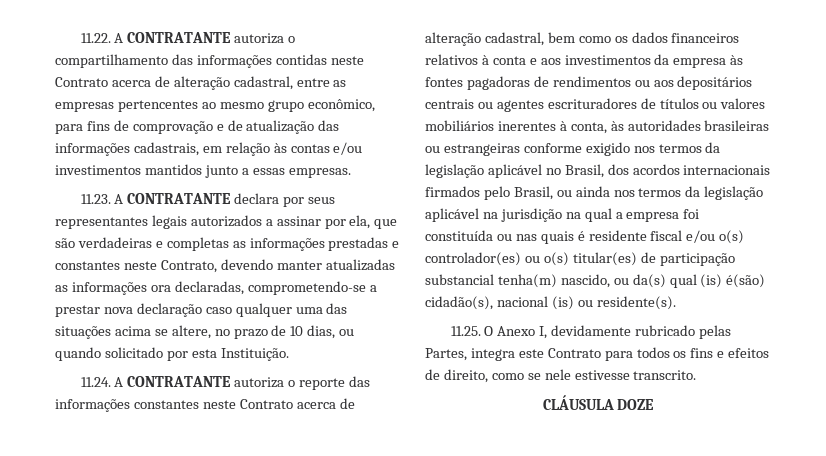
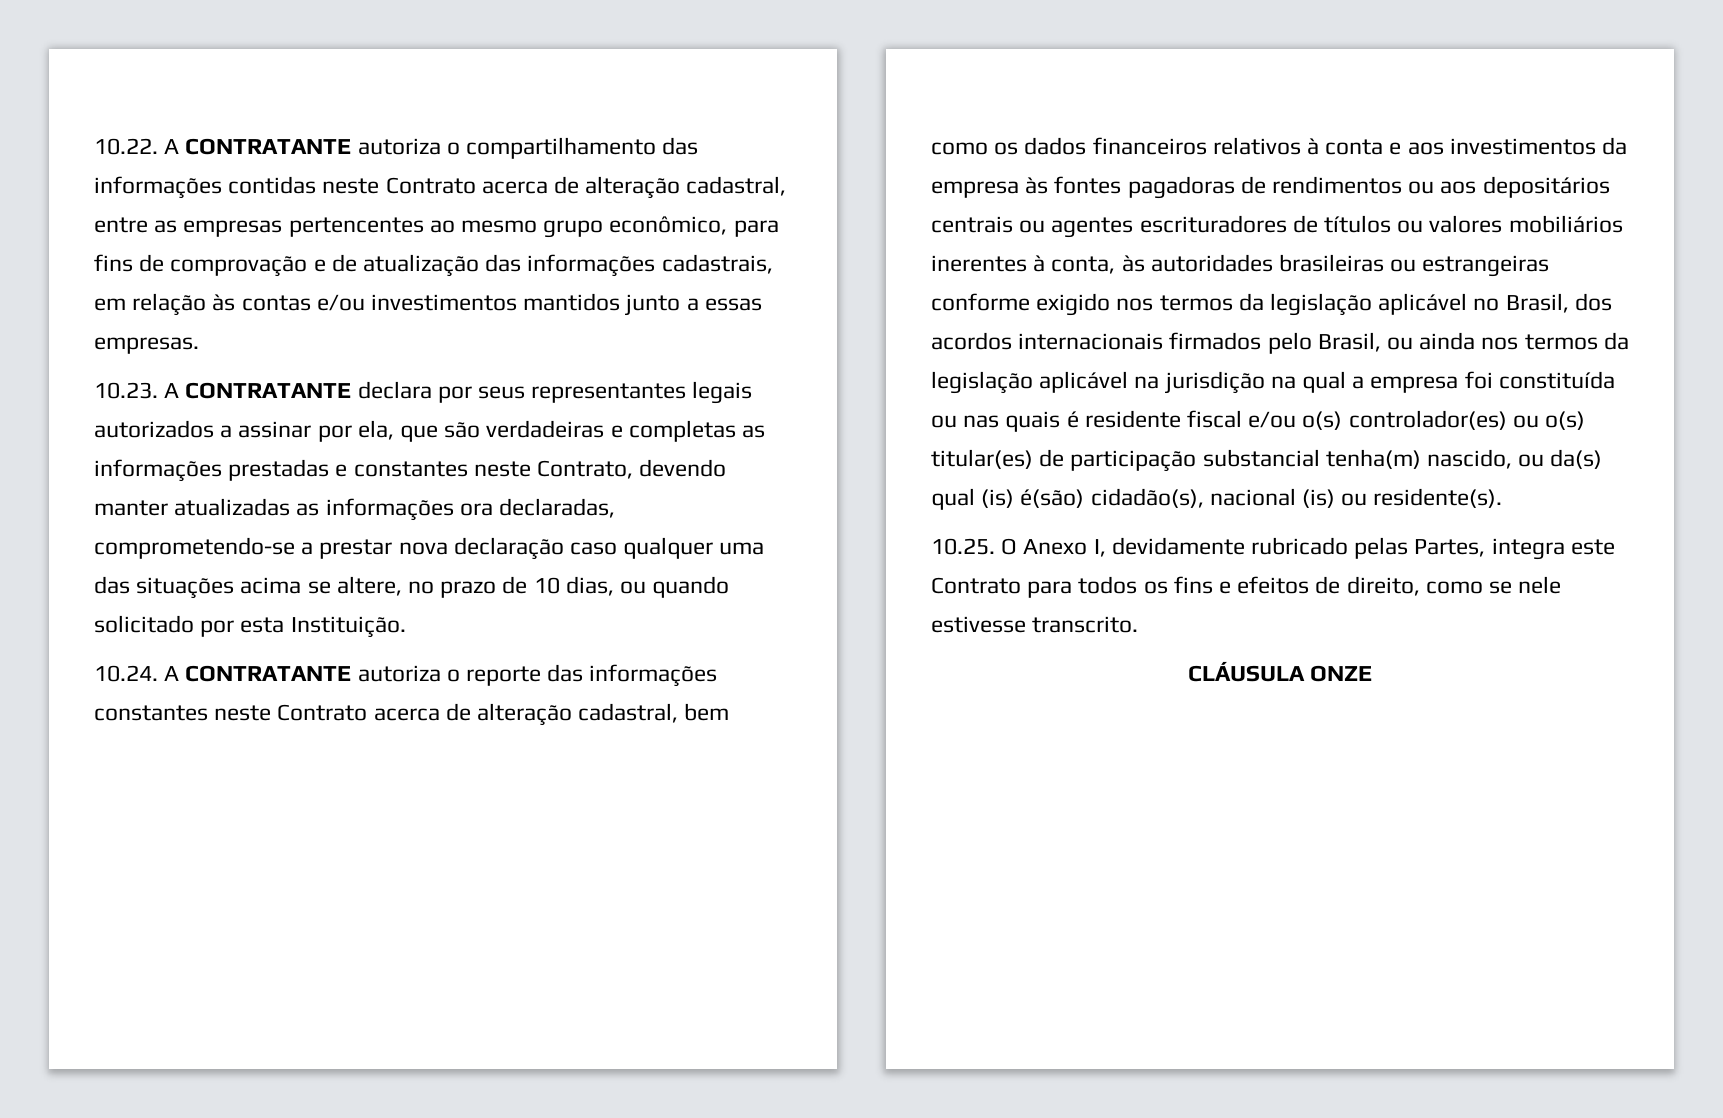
[80,33,111,43] 11.22. -> [94,138,158,155] 10.22.
[80,194,111,204] 11.23. -> [94,382,158,399] 10.23.
[80,377,111,387] 11.24. -> [94,665,158,682] 10.24.
[450,326,481,336] 11.25. -> [931,538,995,555] 10.25.
[617,399,655,410] DOZE -> [1310,665,1373,682] ONZE

